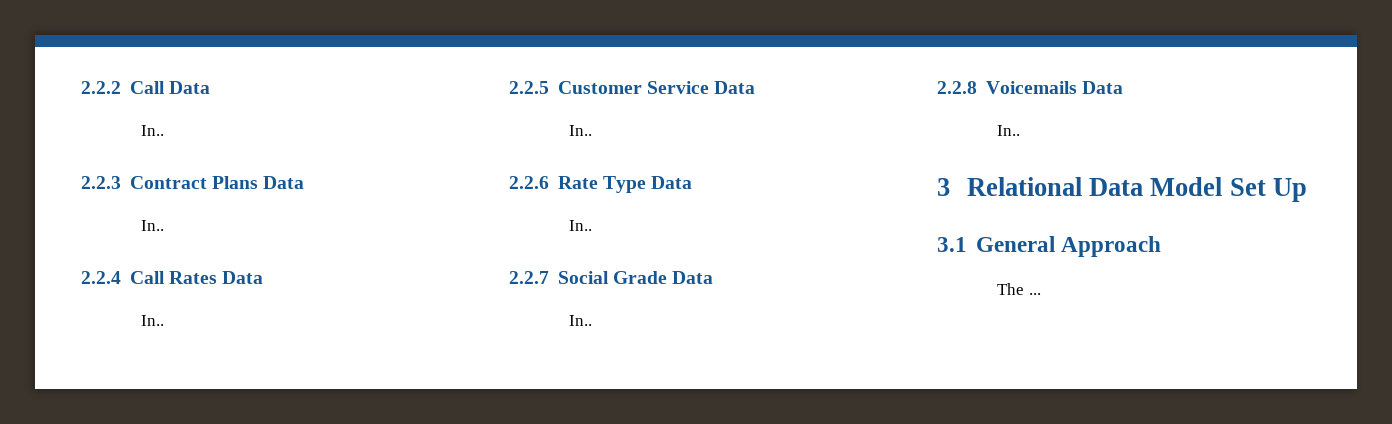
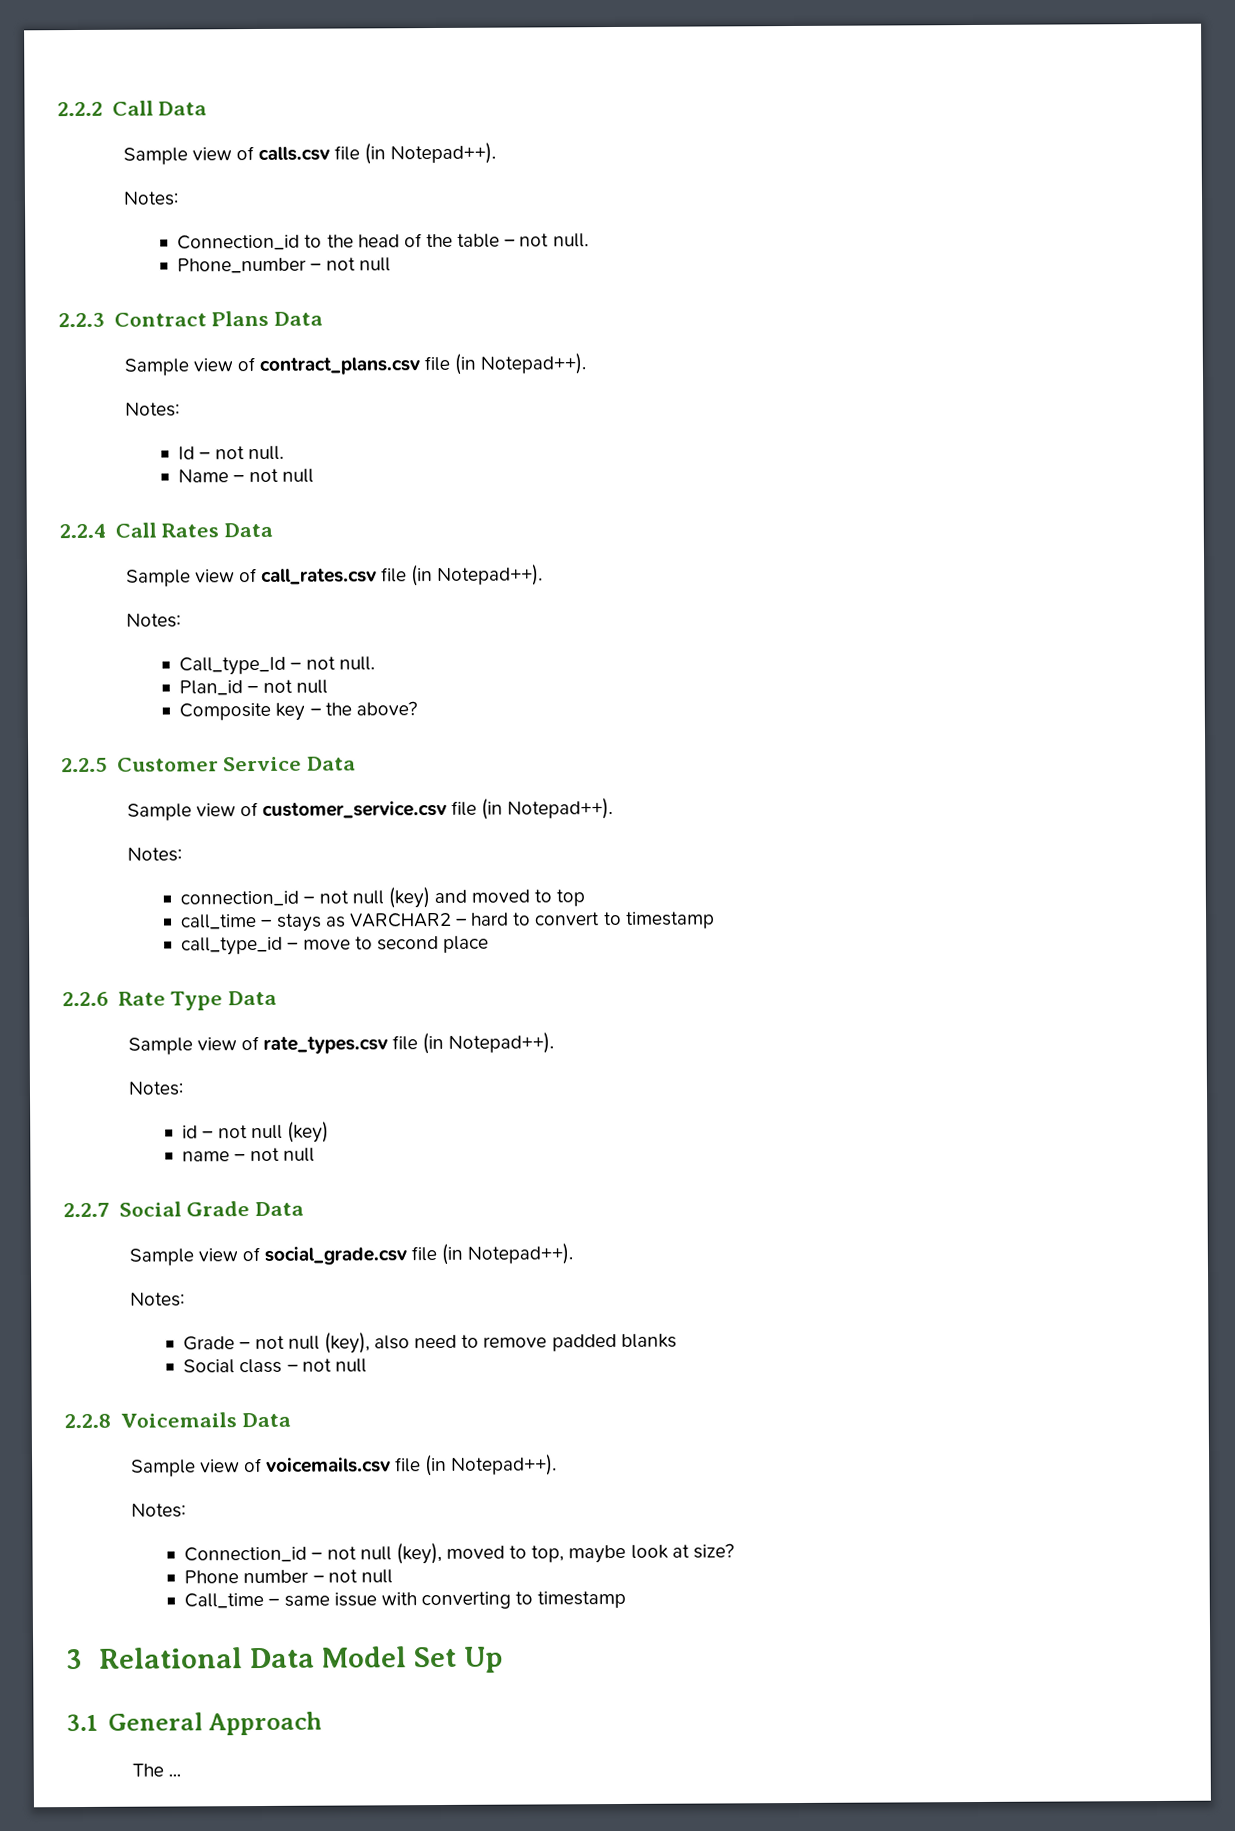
[141,125,165,136] [81,176,305,189] [141,220,165,231] [81,271,264,284] [141,315,165,326] [509,81,756,94] [569,125,593,136] [509,176,693,193] [569,220,593,231] [509,271,714,284] [569,315,593,326] [937,81,1123,94] [997,125,1021,136] In.. // 2.2.3 Contract Plans Data // In.. // 2.2.4 Call Rates Data // In.. // 2.2.5 Customer Service Data // In.. // 2.2.6 Rate Type Data // In.. // 2.2.7 Social Grade Data // In.. // 2.2.8 Voicemails Data // In.. -> [122,142,497,165] [122,191,179,206] [177,233,589,251] [177,257,391,274] [58,310,324,328] [123,353,587,376] [124,402,180,417] [178,445,284,461] [178,468,314,483] [59,522,274,539] [125,564,544,587] [125,613,181,628] [179,656,375,676] [179,679,328,696] [179,701,417,721] [61,756,357,773] [126,798,614,821] [126,847,182,862] [180,887,586,909] [180,911,715,932] [181,935,489,956] [62,990,278,1011] [127,1032,555,1055] [127,1081,183,1096] [182,1121,329,1143] [182,1147,315,1162] [63,1201,305,1218] [128,1243,574,1266] [129,1292,185,1307] [183,1332,677,1354] [183,1358,367,1374] [64,1412,292,1429] [130,1454,558,1477] [130,1503,186,1518] [184,1542,734,1565] [184,1569,393,1584] [184,1590,627,1610] Sample view of calls.csv file (in Notepad++). // Notes: // Connection_id to the head of the table – not null. // Phone_number – not null // 2.2.3 Contract Plans Data // Sample view of contract_plans.csv file (in Notepad++). // Notes: // Id – not null. // Name – not null // 2.2.4 Call Rates Data // Sample view of call_rates.csv file (in Notepad++). // Notes: // Call_type_Id – not null. // Plan_id – not null // Composite key – the above? // 2.2.5 Customer Service Data // Sample view of customer_service.csv file (in Notepad++). // Notes: // connection_id – not null (key) and moved to top // call_time – stays as VARCHAR2 – hard to convert to timestamp // call_type_id – move to second place // 2.2.6 Rate Type Data // Sample view of rate_types.csv file (in Notepad++). // Notes: // id – not null (key) // name – not null // 2.2.7 Social Grade Data // Sample view of social_grade.csv file (in Notepad++). // Notes: // Grade – not null (key), also need to remove padded blanks // Social class – not null // 2.2.8 Voicemails Data // Sample view of voicemails.csv file (in Notepad++). // Notes: // Connection_id – not null (key), moved to top, maybe look at size? // Phone number – not null // Call_time – same issue with converting to timestamp

